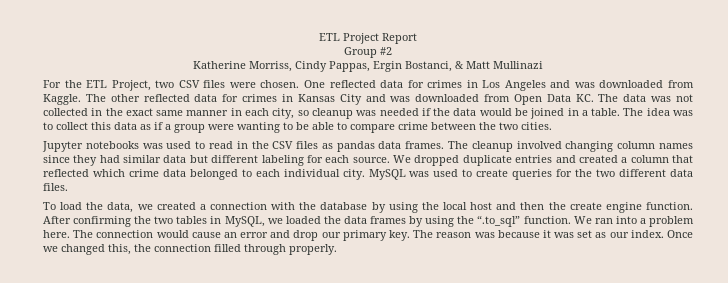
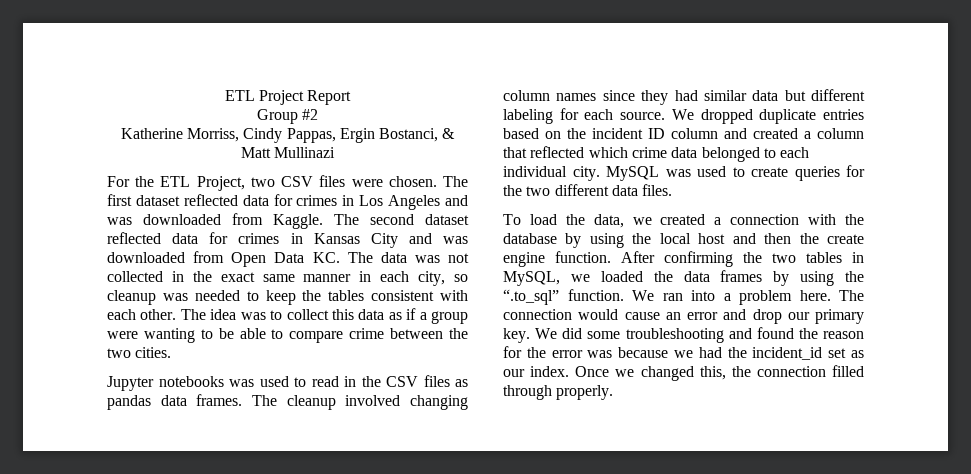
[303,80,325,88] One -> [443,176,469,187] [107,194,180,206] The first dataset
[110,94,140,102] other -> [370,214,469,225] second dataset
[421,108,621,119] if the data would be joined in a table. -> [246,290,468,305] [107,309,177,320] to keep the tables consistent with each other.
(553, 159) none -> [503,128,718,139] based on the incident ID column
[413,230,575,238] The reason was because it was -> [535,327,864,343] [503,346,823,360] We did some troubleshooting and found the reason for the error was because we had the incident_id

